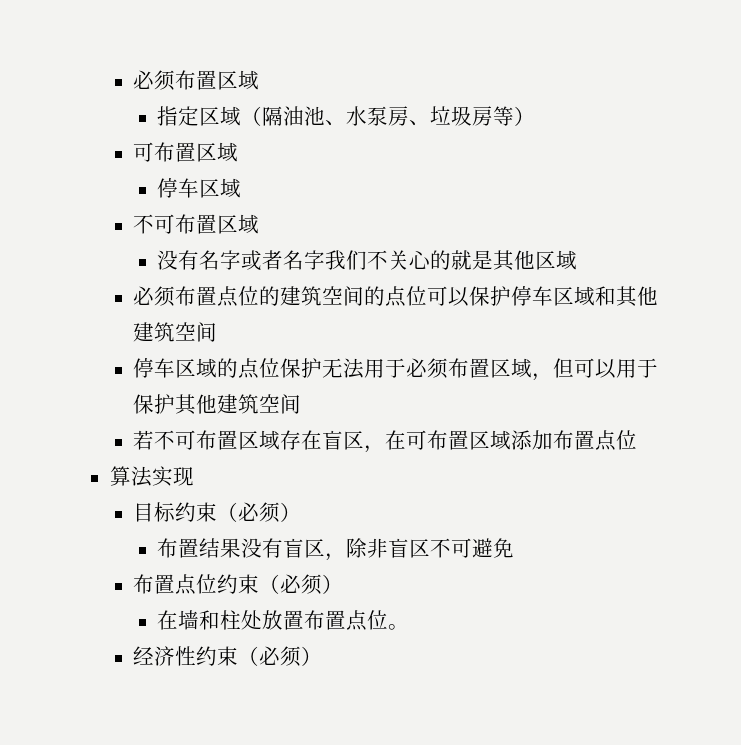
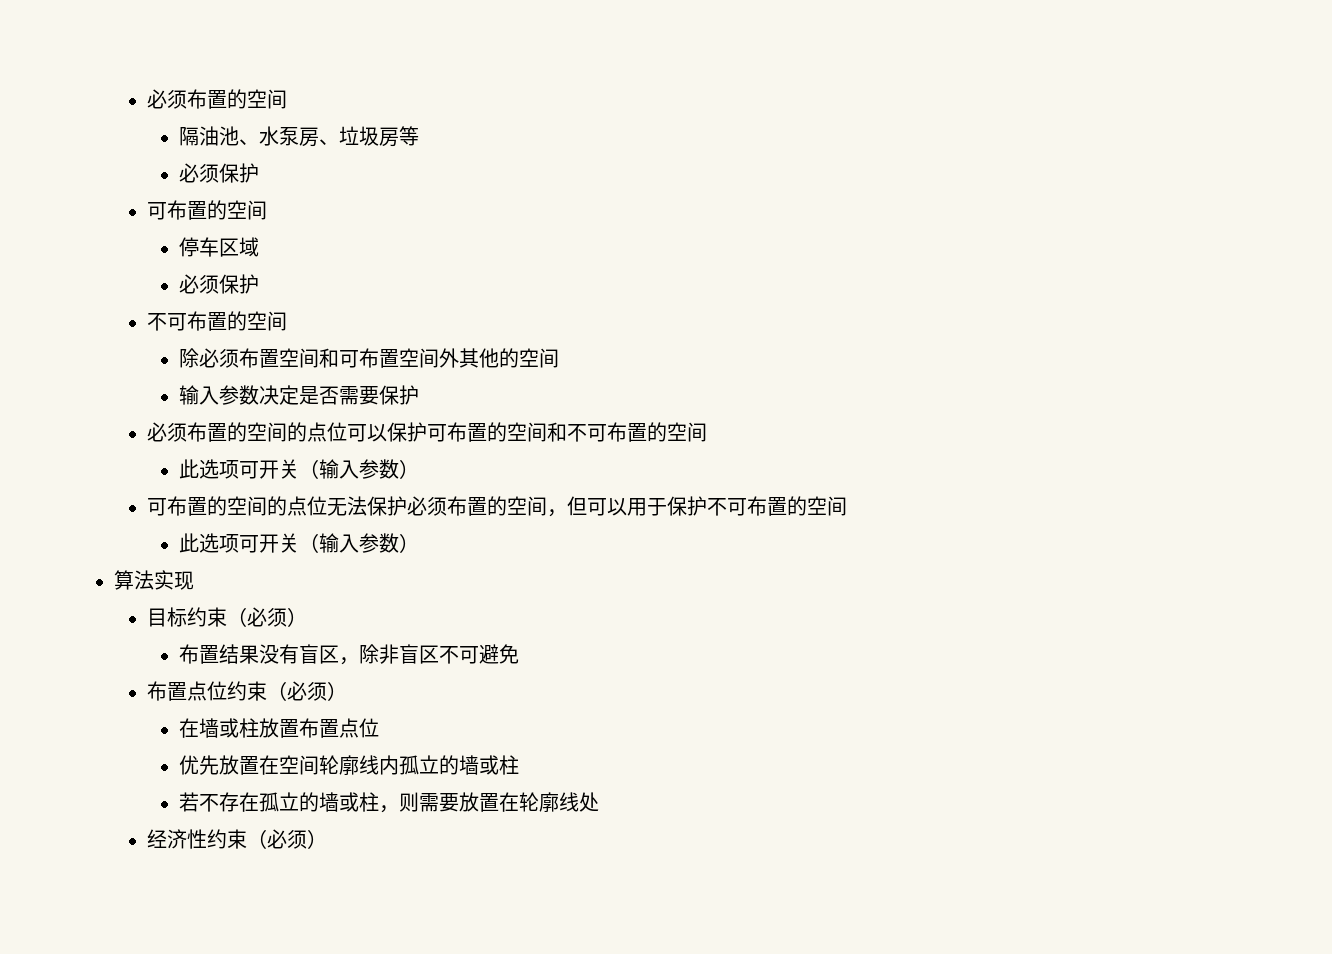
[133,70,260,91] [157,106,263,126] 必须布置区域 // 指定区域（ -> [146,89,287,109] 必须布置的空间 //
[514,106,536,126] [133,142,239,162] [157,178,242,198] [133,214,260,234] [157,250,578,271] [133,286,323,307] ） // 可布置区域 // 停车区域 // 不可布置区域 // 没有名字或者名字我们不关心的就是其他区域 // 必须布置点位的建筑 -> [179,163,260,183] [146,200,267,220] [179,237,260,257] [179,274,260,294] [146,311,287,331] [179,348,560,368] [179,385,420,405] [146,422,247,442] // 必须保护 // 可布置的空间 // 停车区域 // 必须保护 // 不可布置的空间 // 除必须布置空间和可布置空间外其他的空间 // 输入参数决定是否需要保护 // 必须布置的
[511,286,659,307] [133,322,218,342] [133,358,533,379] 停车区域和其他建筑空间 // 停车区域的点位保护无法用于必须布置区域 -> [426,422,707,442] [179,459,420,479] [146,496,547,516] 可布置的空间和不可布置的空间 // 此选项可开关（输入参数） // 可布置的空间的点位无法保护必须布置的空间
[175,394,302,415] [133,430,638,453] 其他建筑空间 // 若不可布置区域存在盲区，在可布置区域添加布置点位 -> [706,496,847,516] [179,533,420,553] 不可布置的空间 // 此选项可开关（输入参数）
[199,610,263,630] 和柱处 -> [219,718,260,738] 或柱
[388,624,410,630] 。 -> [179,755,520,775] [179,792,600,813] // 优先放置在空间轮廓线内孤立的墙或柱 // 若不存在孤立的墙或柱，则需要放置在轮廓线处

